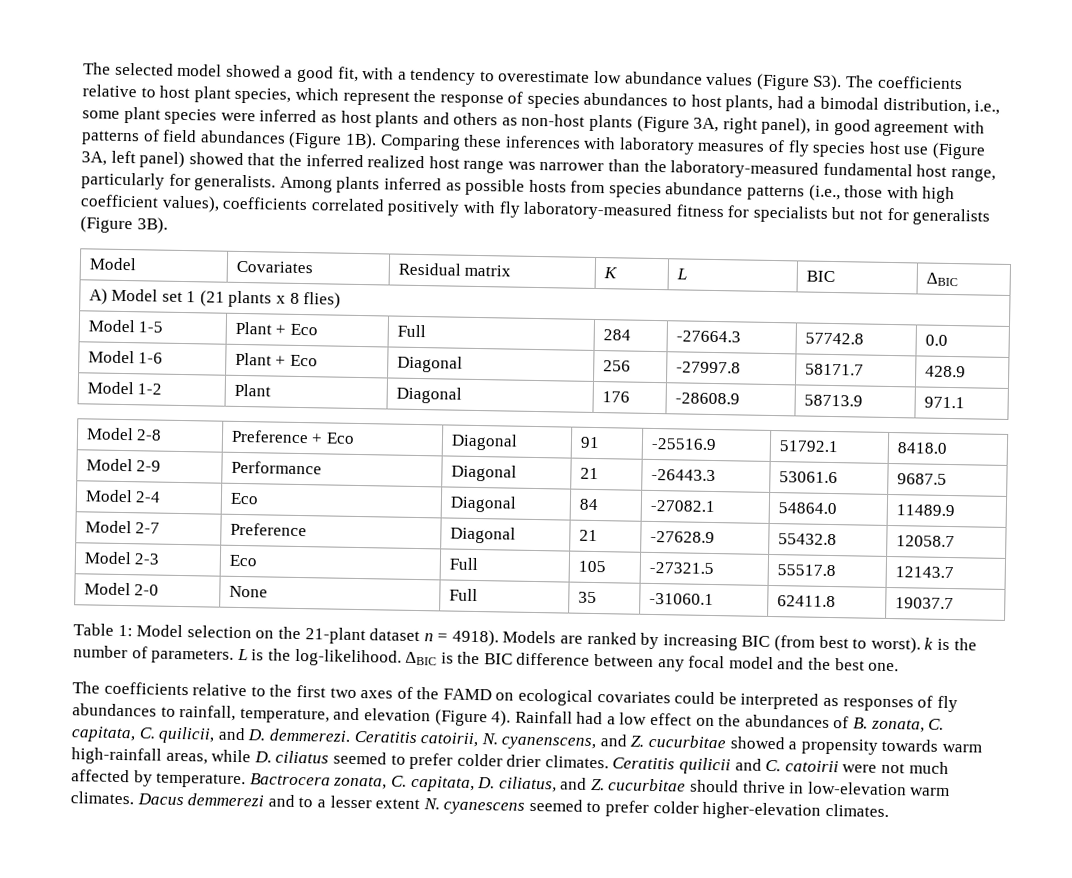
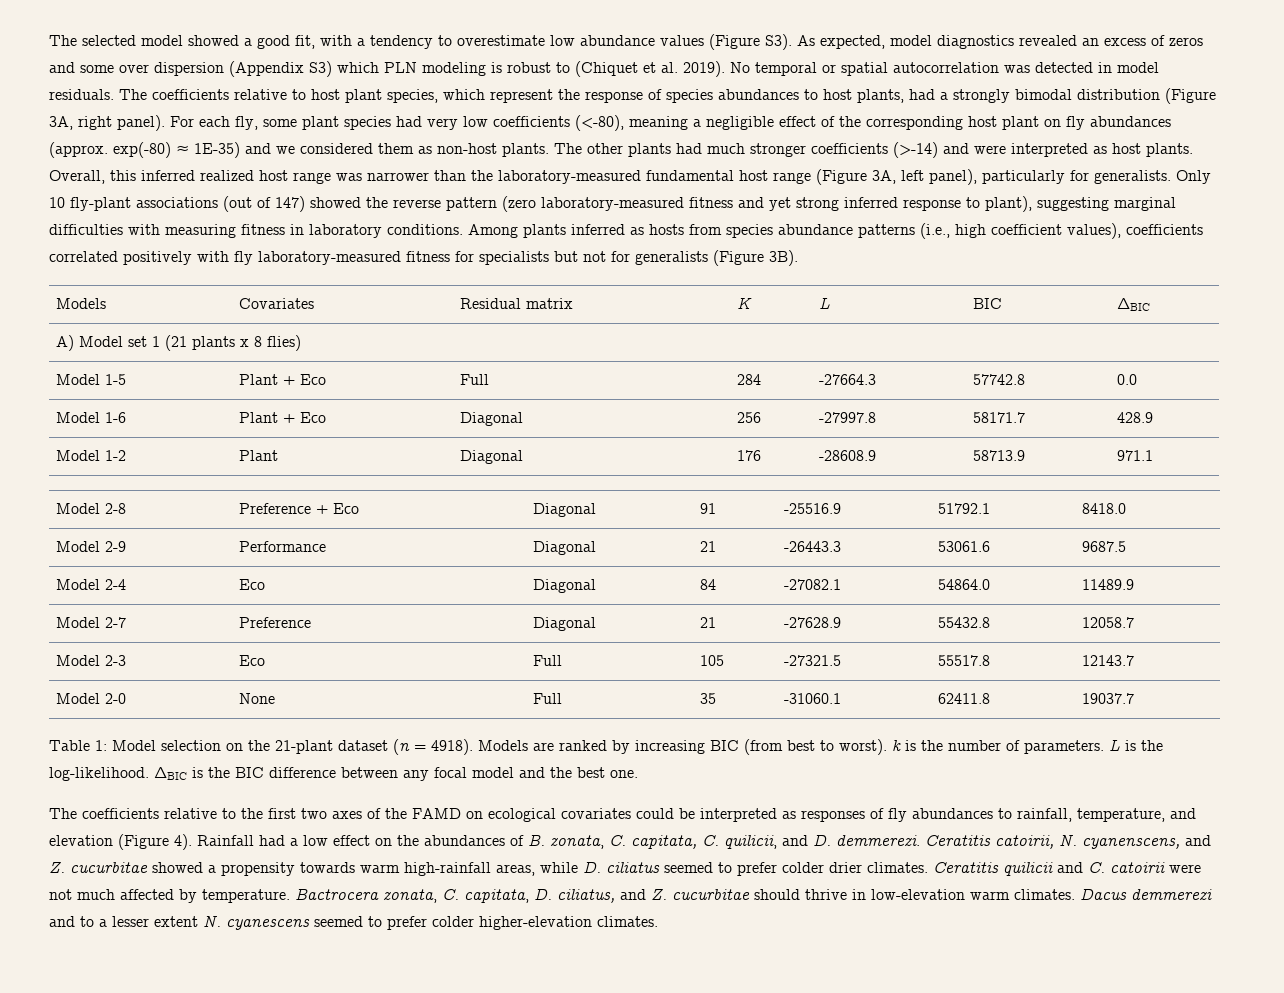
(843, 83) none -> [797,35,1203,49] [49,61,1159,77] [49,89,114,100] As expected, model diagnostics revealed an excess of zeros and some over dispersion (Appendix S3) which PLN modeling is robust to (Chiquet et al. 2019). No temporal or spatial autocorrelation was detected in model residuals.
[820,96,1001,115] [82,106,985,137] [81,129,987,160] [81,150,302,169] bimodal distribution, i.e., some plant species were inferred as host plants and others as non-host plants (Figure 3A, right panel), in good agreement with patterns of field abundances (Figure 1B). Comparing these inferences with laboratory measures of fly species host use (Figure 3A, left panel) showed that the -> [953,88,1216,104] [49,115,1171,131] [49,142,1193,158] [49,170,136,184] strongly bimodal distribution (Figure 3A, right panel). For each fly, some plant species had very low coefficients (<-80), meaning a negligible effect of the corresponding host plant on fly abundances (approx. exp(-80) ≈ 1E-35) and we considered them as non-host plants. The other plants had much stronger coefficients (>-14) and were interpreted as host plants. Overall, this
[951,167,997,182] [81,172,277,192] range, particularly for generalists. -> [773,169,1211,185] [49,196,1176,212] [49,224,463,238] range (Figure 3A, left panel), particularly for generalists. Only 10 fly-plant associations (out of 147) showed the reverse pattern (zero laboratory-measured fitness and yet strong inferred response to plant), suggesting marginal difficulties with measuring fitness in laboratory conditions.
[465,178,526,196] possible -> (644, 231) none
[844,185,919,199] those with -> (950, 231) none
[88,257,137,271] Model -> [55,298,106,309] Models
[423,633,434,642] n -> [393,739,410,755] (n

